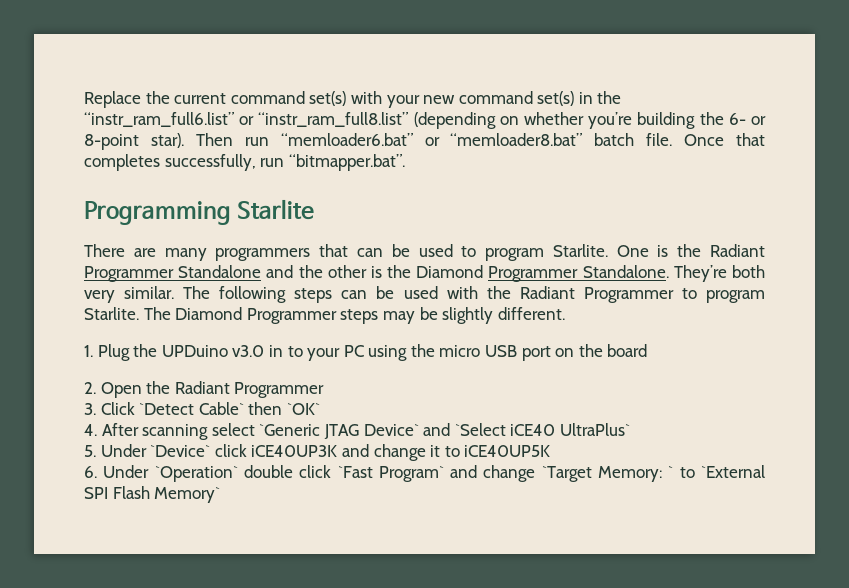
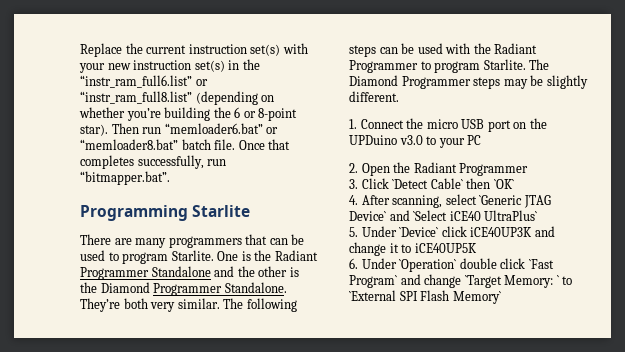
[230,91,305,104] command -> [188,44,247,54] instruction
[458,91,533,104] command -> [133,60,192,70] instruction
[728,113,746,125] 6- -> [234,107,241,118] 6
[97,344,408,361] Plug the UPDuino v3.0 in to your PC using -> [360,119,404,129] Connect
[607,344,648,357] board -> [349,135,482,148] UPDuino v3.0 to your PC
[142,424,209,440] scanning -> [392,195,443,208] scanning,

